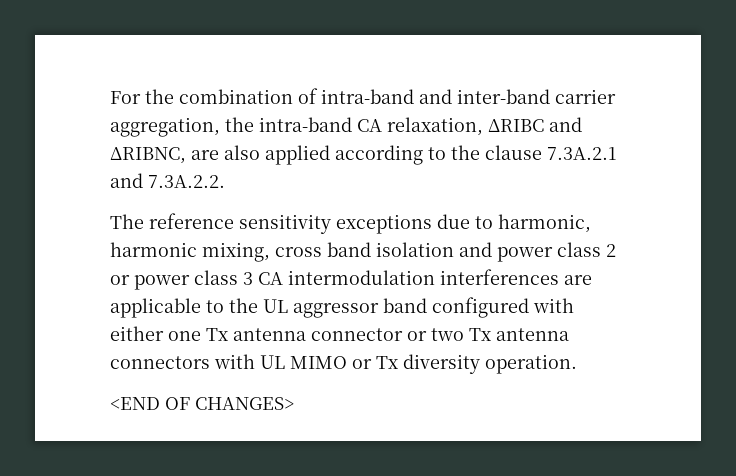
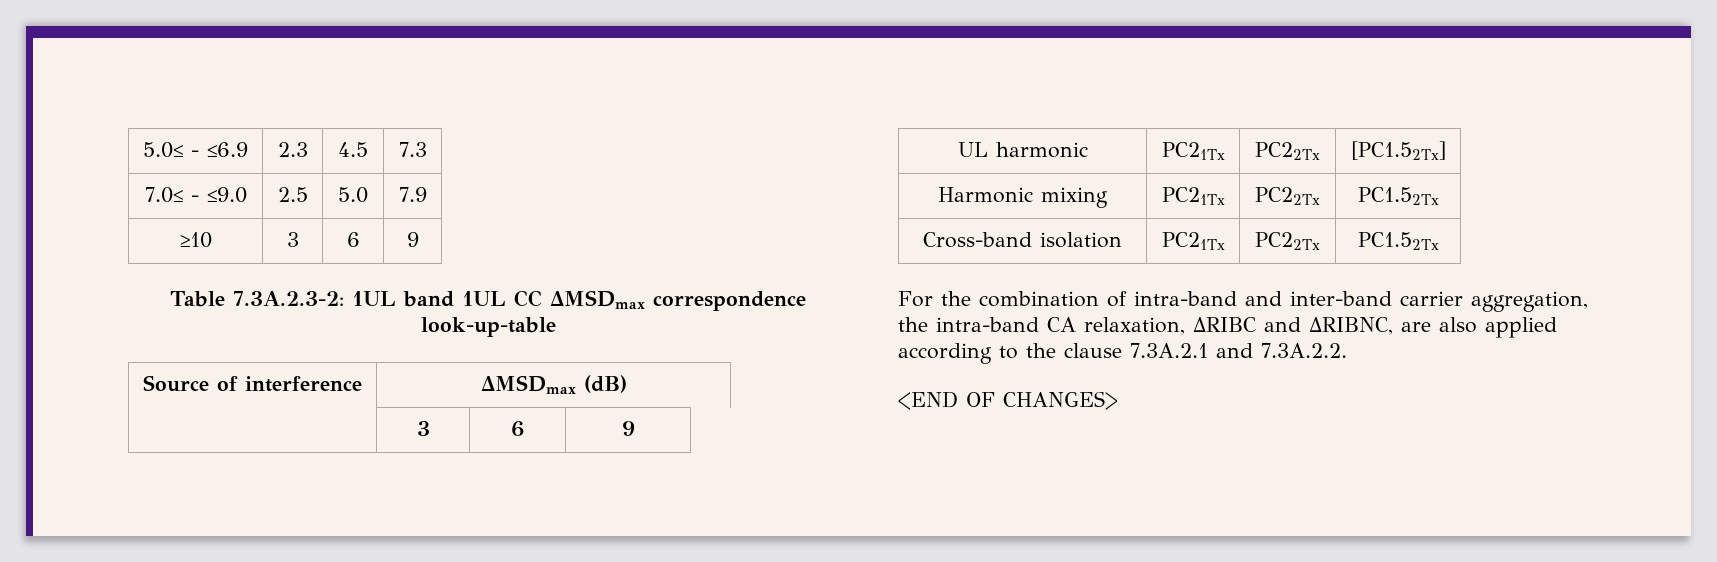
(110, 97) none -> [143,142,248,158] [277,142,308,157] [338,142,368,157] [398,142,427,157] [144,187,247,203] [277,187,308,202] [338,187,368,203] [398,187,427,202] [179,232,212,248] [286,232,299,247] [346,232,360,247] [406,232,419,247] [169,290,807,311] [420,317,556,337] [143,375,362,392] [480,375,627,394] [416,421,430,436] [511,421,524,437] [621,421,635,436] [957,142,1088,158] [1161,142,1225,160] [1255,142,1320,160] [1350,141,1446,160] [938,187,1108,208] [1161,187,1225,205] [1255,187,1320,205] [1357,187,1439,205] [923,232,1122,248] [1161,232,1225,250] [1255,232,1320,250] [1357,232,1439,250] 5.0≤ - ≤6.9 | 2.3 | 4.5 | 7.3 // 7.0≤ - ≤9.0 | 2.5 | 5.0 | 7.9 // ≥10 | 3 | 6 | 9 // Table 7.3A.2.3-2: 1UL band 1UL CC ΔMSDmax correspondence look-up-table // Source of interference | ΔMSDmax (dB) // | 3 | 6 | 9 // UL harmonic | PC21Tx | PC22Tx | [PC1.52Tx] // Harmonic mixing | PC21Tx | PC22Tx | PC1.52Tx // Cross-band isolation | PC21Tx | PC22Tx | PC1.52Tx //
[110,213,591,234] [110,242,616,262] [110,269,592,290] [110,297,574,318] [110,326,569,341] [110,354,577,374] // The reference sensitivity exceptions due to harmonic, harmonic mixing, cross band isolation and power class 2 or power class 3 CA intermodulation interferences are applicable to the UL aggressor band configured with either one Tx antenna connector or two Tx antenna connectors with UL MIMO or Tx diversity operation. -> (1347, 350) none

